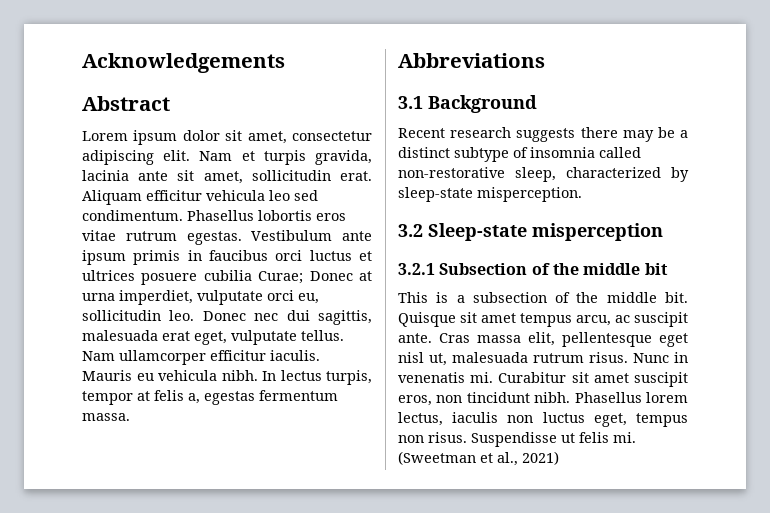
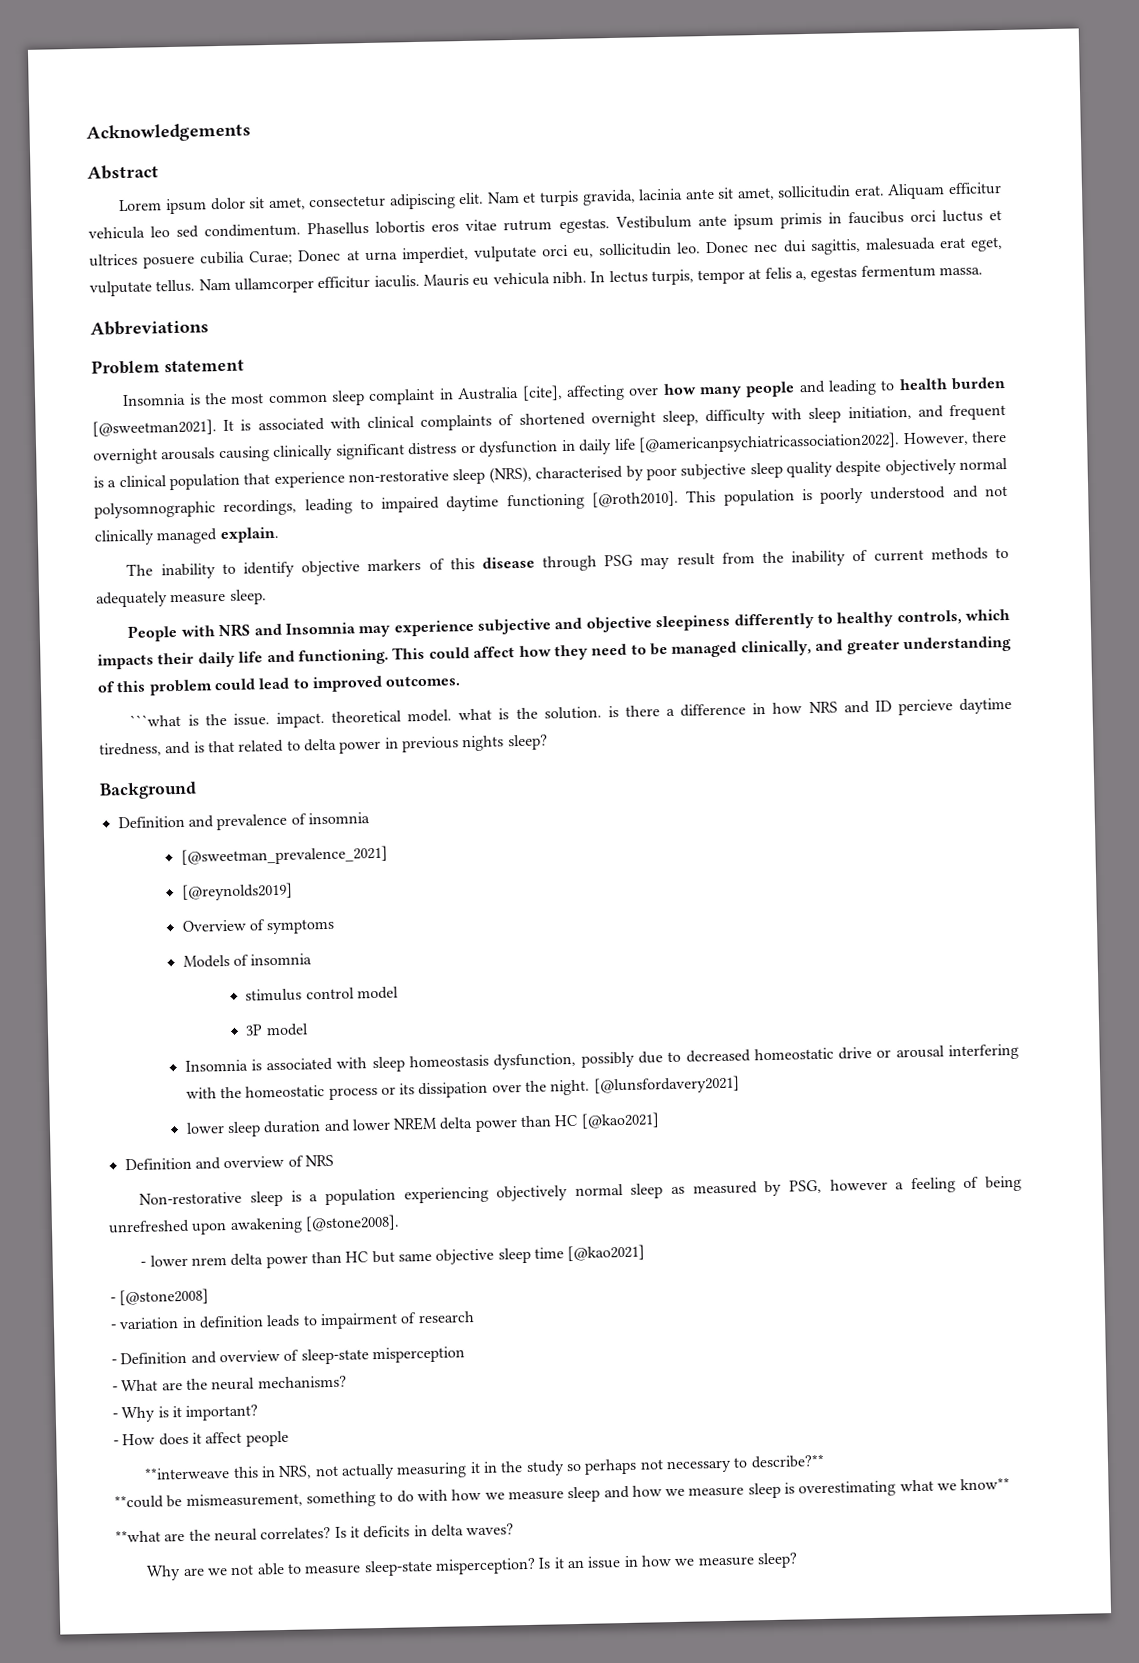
[398,95,537,113] [398,127,688,142] [398,147,641,162] [398,167,689,182] [398,187,582,202] [398,223,663,241] [398,263,668,275] [398,292,688,303] [398,312,688,327] [398,332,688,347] [398,352,688,366] [398,372,688,387] [398,392,688,406] [398,412,688,427] [398,432,636,447] [398,451,559,466] 3.1 Background // Recent research suggests there may be a distinct subtype of insomnia called non-restorative sleep, characterized by sleep-state misperception. // 3.2 Sleep-state misperception // 3.2.1 Subsection of the middle bit // This is a subsection of the middle bit. Quisque sit amet tempus arcu, ac suscipit ante. Cras massa elit, pellentesque eget nisl ut, malesuada rutrum risus. Nunc in venenatis mi. Curabitur sit amet suscipit eros, non tincidunt nibh. Phasellus lorem lectus, iaculis non luctus eget, tempus non risus. Suspendisse ut felis mi. (Sweetman et al., 2021) -> [91,359,244,375] [122,376,1007,407] [92,404,1006,437] [93,431,1007,465] [93,457,1009,491] [94,485,1009,519] [94,526,280,546] [126,547,1010,580] [96,589,267,608] [127,608,1010,642] [97,635,1013,670] [97,675,461,696] [129,697,1012,728] [99,734,548,757] [99,781,197,800] [117,812,370,831] [180,845,388,866] [181,882,293,901] [181,918,336,935] [182,953,313,968] [245,986,400,1002] [245,1023,309,1037] [184,1043,1019,1073] [185,1075,740,1100] [185,1112,660,1138] [124,1154,334,1171] [139,1175,1022,1207] [108,1214,400,1235] [140,1244,646,1269] [110,1288,210,1306] [110,1311,474,1330] [111,1346,465,1365] [112,1375,347,1392] [112,1404,259,1423] [113,1430,289,1447] [144,1453,825,1480] [114,1477,1011,1509] [115,1523,515,1543] [146,1552,798,1581] Problem statement // Insomnia is the most common sleep complaint in Australia [cite], affecting over how many people and leading to health burden [@sweetman2021]. It is associated with clinical complaints of shortened overnight sleep, difficulty with sleep initiation, and frequent overnight arousals causing clinically significant distress or dysfunction in daily life [@americanpsychiatricassociation2022]. However, there is a clinical population that experience non-restorative sleep (NRS), characterised by poor subjective sleep quality despite objectively normal polysomnographic recordings, leading to impaired daytime functioning [@roth2010]. This population is poorly understood and not clinically managed explain. // The inability to identify objective markers of this disease through PSG may result from the inability of current methods to adequately measure sleep. // People with NRS and Insomnia may experience subjective and objective sleepiness differently to healthy controls, which impacts their daily life and functioning. This could affect how they need to be managed clinically, and greater understanding of this problem could lead to improved outcomes. // ```what is the issue. impact. theoretical model. what is the solution. is there a difference in how NRS and ID percieve daytime tiredness, and is that related to delta power in previous nights sleep? // Background // Definition and prevalence of insomnia // [@sweetman_prevalence_2021] // [@reynolds2019] // Overview of symptoms // Models of insomnia // stimulus control model // 3P model // Insomnia is associated with sleep homeostasis dysfunction, possibly due to decreased homeostatic drive or arousal interfering with the homeostatic process or its dissipation over the night. [@lunsfordavery2021] // lower sleep duration and lower NREM delta power than HC [@kao2021] // Definition and overview of NRS // Non-restorative sleep is a population experiencing objectively normal sleep as measured by PSG, however a feeling of being unrefreshed upon awakening [@stone2008]. // - lower nrem delta power than HC but same objective sleep time [@kao2021] // - [@stone2008] // - variation in definition leads to impairment of research // - Definition and overview of sleep-state misperception // - What are the neural mechanisms? // - Why is it important? // - How does it affect people // **interweave this in NRS, not actually measuring it in the study so perhaps not necessary to describe?** // **could be mismeasurement, something to do with how we measure sleep and how we measure sleep is overestimating what we know** // **what are the neural correlates? Is it deficits in delta waves? // Why are we not able to measure sleep-state misperception? Is it an issue in how we measure sleep?

